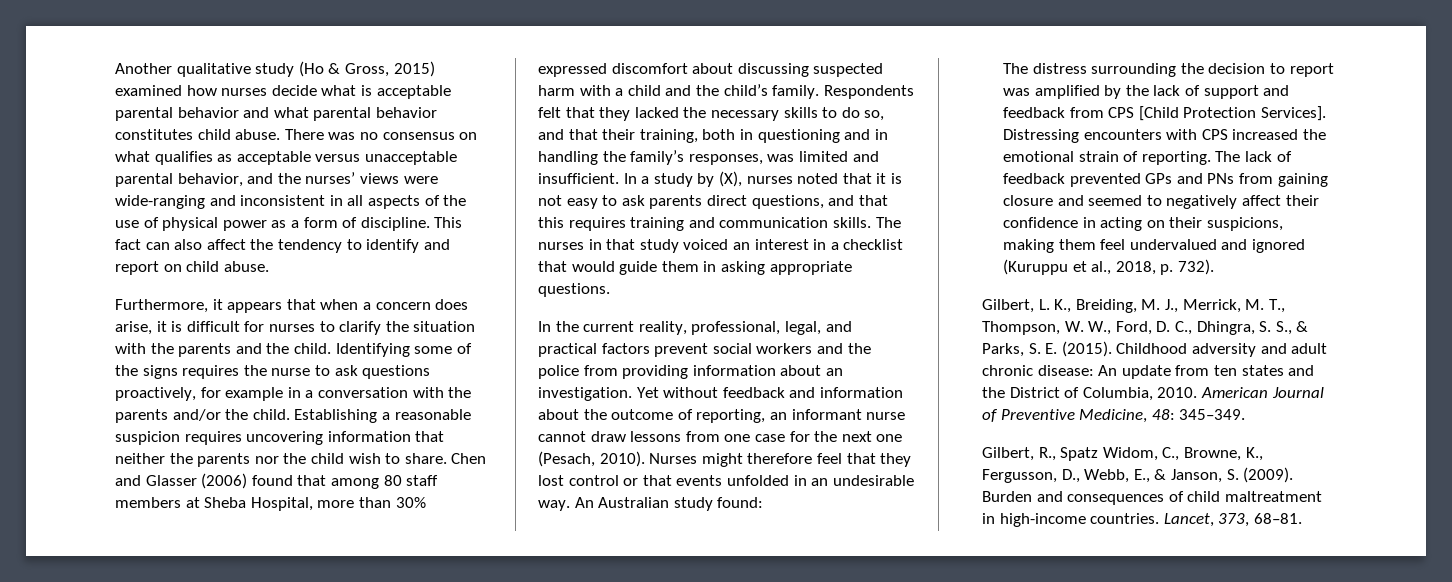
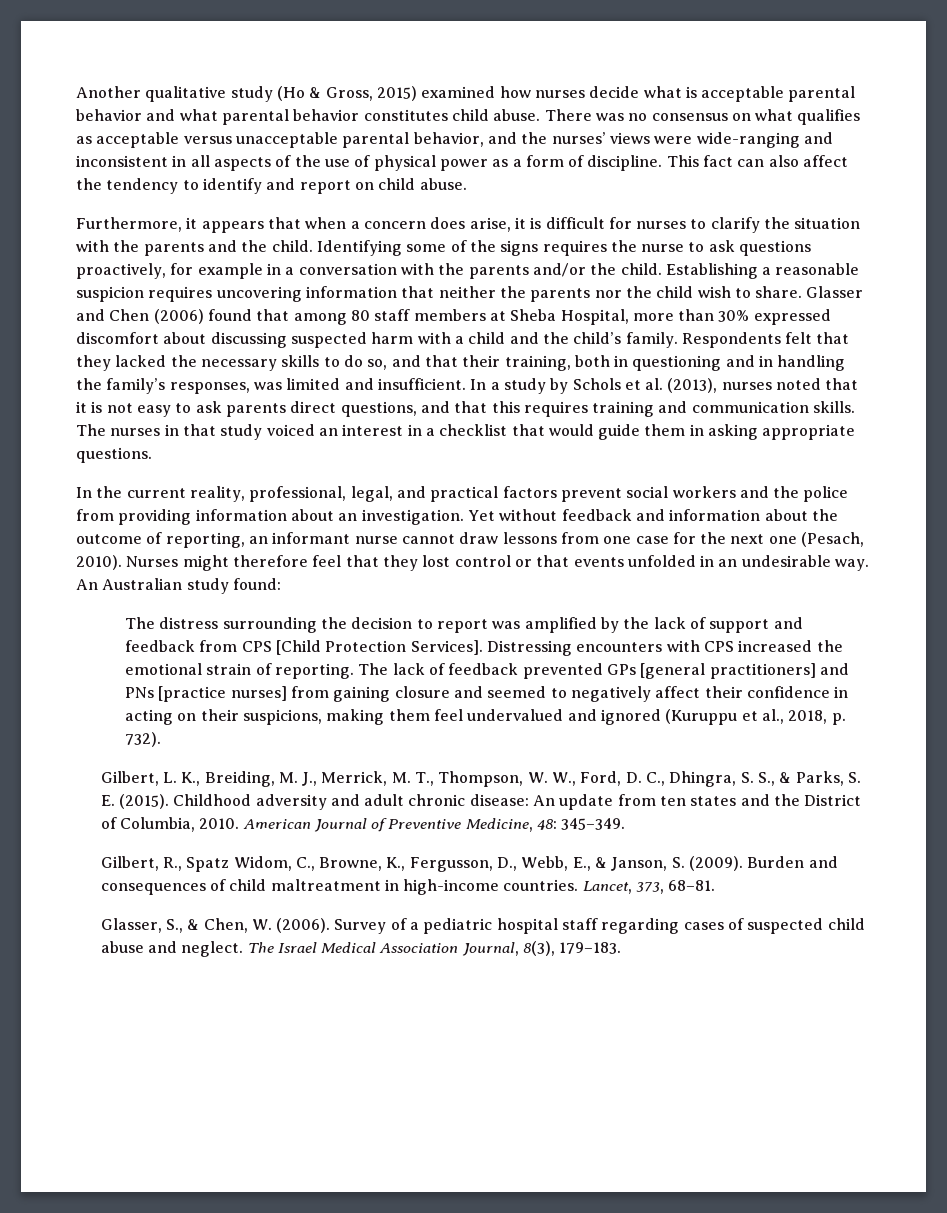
[451,453,487,464] [115,475,197,486] Chen and Glasser -> [806,286,864,298] [76,309,150,321] Glasser and Chen
[718,171,742,187] (X), -> [572,378,718,393] Schols et al. (2013),
[1176,173,1235,184] and PNs -> [640,663,849,679] [125,686,287,702] [general practitioners] and PNs [practice nurses]
(1302, 518) none -> [100,918,865,934] [100,941,622,957] // Glasser, S., & Chen, W. (2006). Survey of a pediatric hospital staff regarding cases of suspected child abuse and neglect. The Israel Medical Association Journal, 8(3), 179–183.

